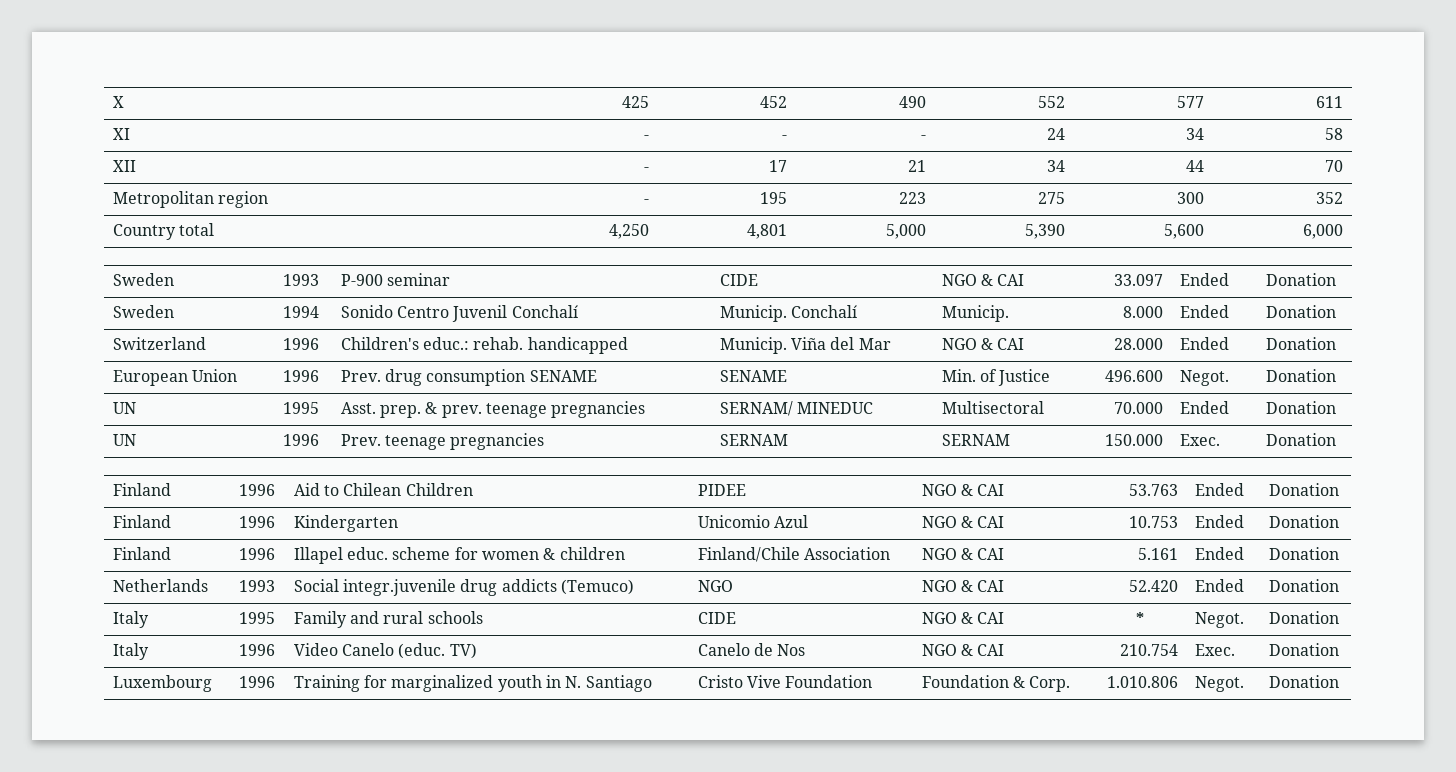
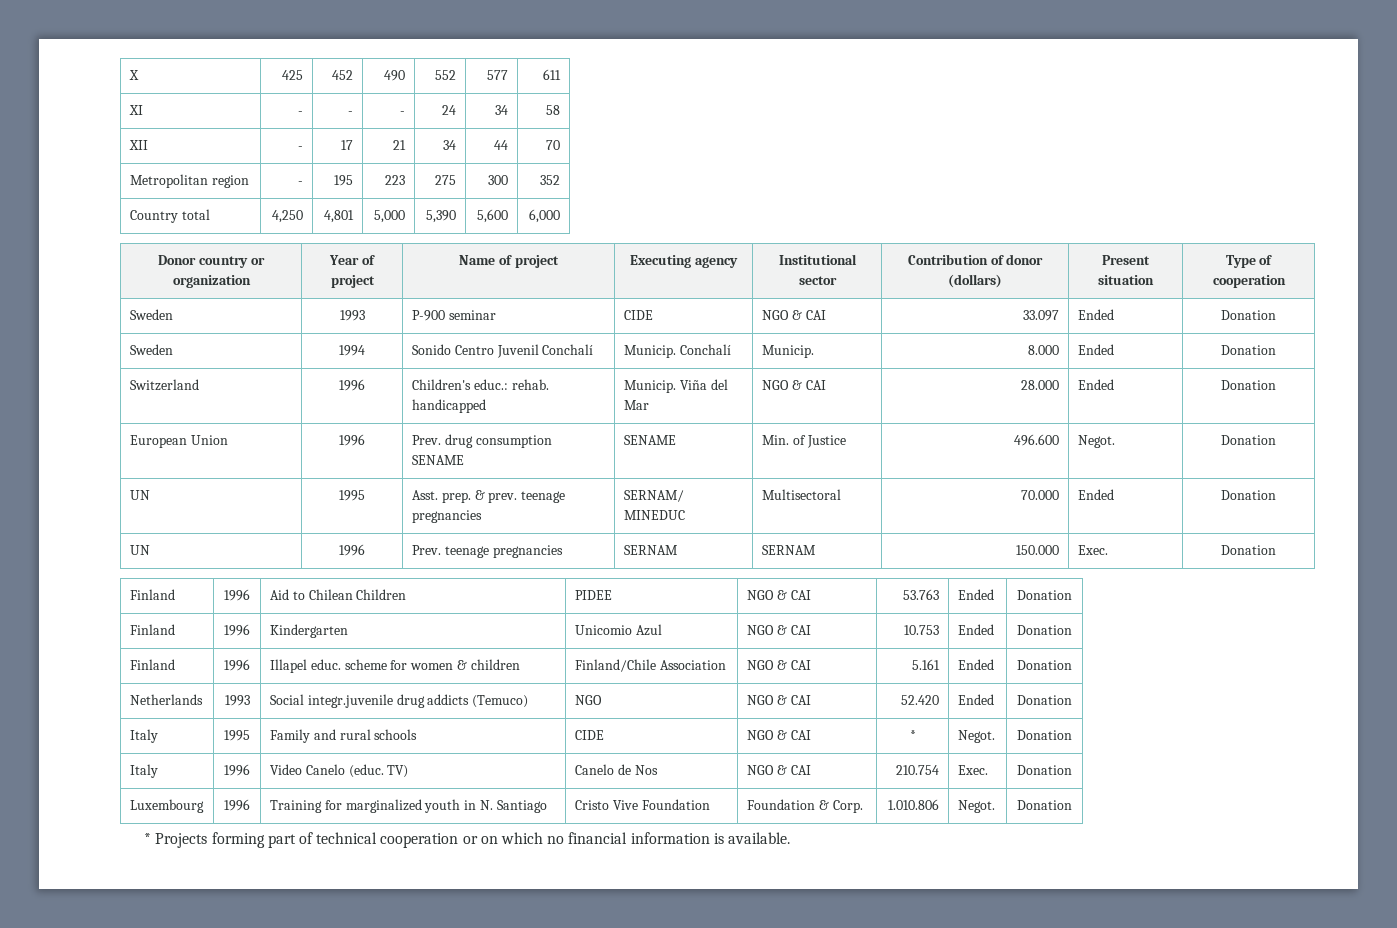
(1344, 231) none -> [158,255,265,268] [172,275,251,288] [329,255,375,265] [330,275,375,288] [459,255,559,268] [630,255,738,268] [778,254,857,265] [798,276,837,285] [907,254,1044,265] [948,274,1002,288] [1102,255,1150,265] [1098,275,1154,285] [1225,255,1273,268] [1212,275,1286,288] // Donor country or organization | Year of project | Name of project | Executing agency | Institutional sector | Contribution of donor (dollars) | Present situation | Type of cooperation
(1339, 681) none -> [144,832,790,848] // * Projects forming part of technical cooperation or on which no financial information is available.

